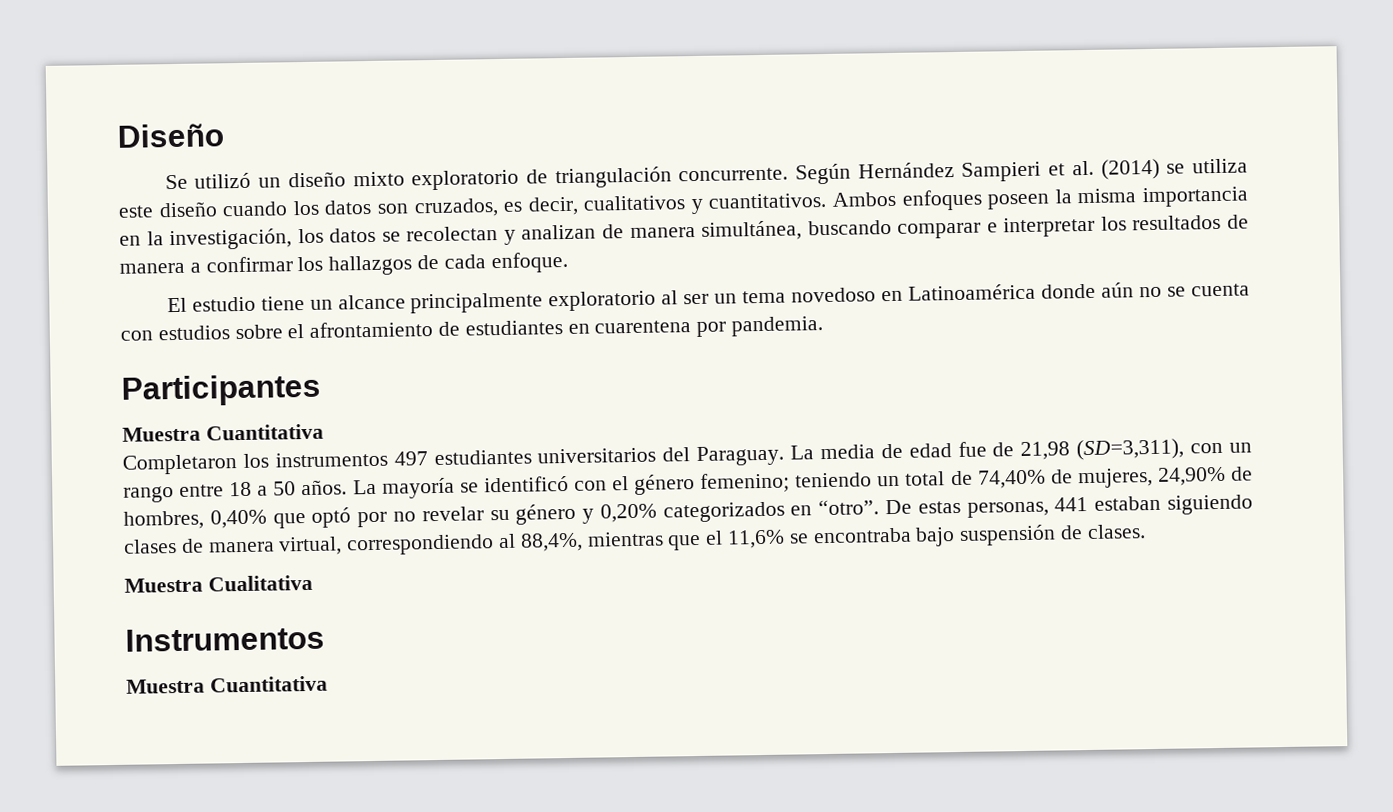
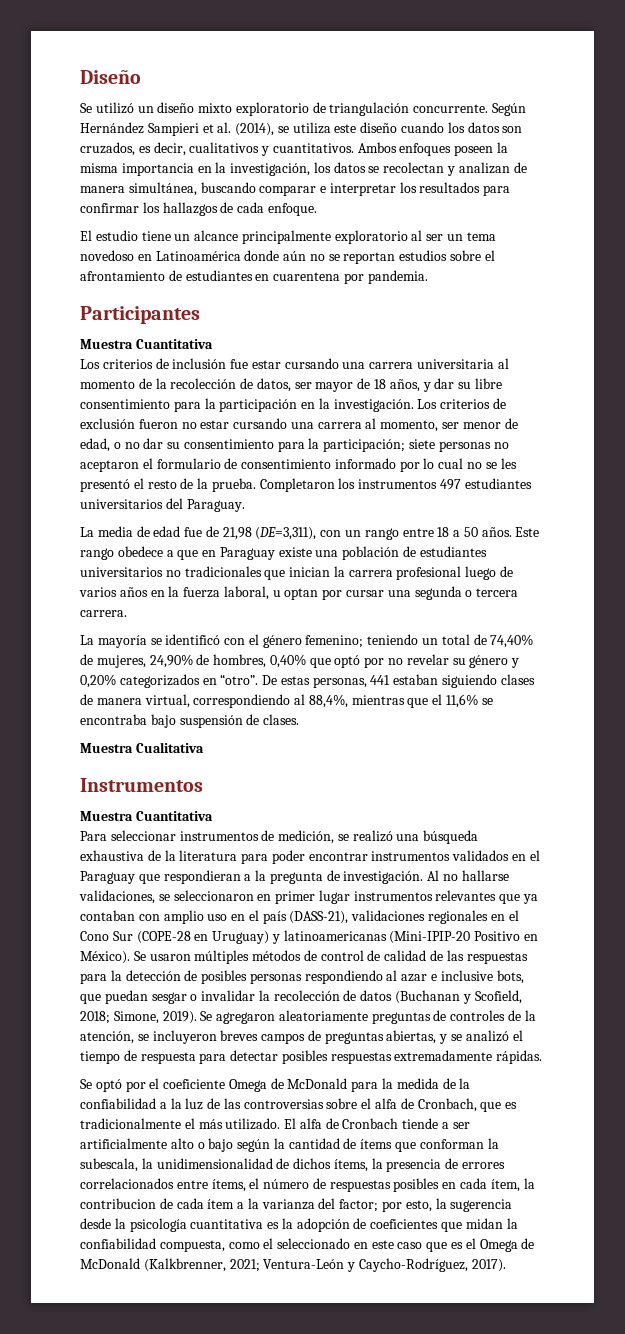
[1100,158,1160,180] (2014) -> [235,123,275,136] (2014),
[1227,214,1249,229] [119,262,201,274] de manera a -> [483,185,511,196] para
[1191,283,1251,297] [120,330,153,341] cuenta con -> [343,252,396,264] reportan
(324, 432) none -> [80,358,509,369] [80,378,502,392] [80,398,507,412] [80,418,518,432] [80,438,509,452] [80,458,517,472] [80,478,256,492] Los criterios de inclusión fue estar cursando una carrera universitaria al momento de la recolección de datos, ser mayor de 18 años, y dar su libre consentimiento para la participación en la investigación. Los criterios de exclusión fueron no estar cursando una carrera al momento, ser menor de edad, o no dar su consentimiento para la participación; siete personas no aceptaron el formulario de consentimiento informado por lo cual no se les presentó el resto de la prueba.
(785, 456) none -> (245, 505) //
[1076,438,1185,461] (SD=3,311), -> [255,527,317,540] (DE=3,311),
(348, 487) none -> [515,527,540,537] [80,546,487,560] [80,566,514,580] [79,586,519,600] [80,610,127,617] Este rango obedece a que en Paraguay existe una población de estudiantes universitarios no tradicionales que inician la carrera profesional luego de varios años en la fuerza laboral, u optan por cursar una segunda o tercera carrera. //
(328, 684) none -> [80,830,479,844] [80,850,540,864] [80,870,509,884] [79,890,539,904] [80,910,519,924] [80,930,539,944] [80,950,528,964] [80,970,524,984] [80,990,522,1004] [80,1010,536,1024] [80,1030,523,1044] [80,1050,543,1064] [80,1078,471,1092] [80,1098,518,1112] [80,1118,470,1130] [80,1138,499,1152] [80,1158,506,1172] [80,1178,535,1192] [80,1198,513,1212] [80,1218,518,1232] [80,1238,535,1252] [80,1258,506,1272] // Para seleccionar instrumentos de medición, se realizó una búsqueda exhaustiva de la literatura para poder encontrar instrumentos validados en el Paraguay que respondieran a la pregunta de investigación. Al no hallarse validaciones, se seleccionaron en primer lugar instrumentos relevantes que ya contaban con amplio uso en el país (DASS-21), validaciones regionales en el Cono Sur (COPE-28 en Uruguay) y latinoamericanas (Mini-IPIP-20 Positivo en México). Se usaron múltiples métodos de control de calidad de las respuestas para la detección de posibles personas respondiendo al azar e inclusive bots, que puedan sesgar o invalidar la recolección de datos (Buchanan y Scofield, 2018; Simone, 2019). Se agregaron aleatoriamente preguntas de controles de la atención, se incluyeron breves campos de preguntas abiertas, y se analizó el tiempo de respuesta para detectar posibles respuestas extremadamente rápidas. // Se optó por el coeficiente Omega de McDonald para la medida de la confiabilidad a la luz de las controversias sobre el alfa de Cronbach, que es tradicionalmente el más utilizado. El alfa de Cronbach tiende a ser artificialmente alto o bajo según la cantidad de ítems que conforman la subescala, la unidimensionalidad de dichos ítems, la presencia de errores correlacionados entre ítems, el número de respuestas posibles en cada ítem, la contribucion de cada ítem a la varianza del factor; por esto, la sugerencia desde la psicología cuantitativa es la adopción de coeficientes que midan la confiabilidad compuesta, como el seleccionado en este caso que es el Omega de McDonald (Kalkbrenner, 2021; Ventura-León y Caycho-Rodríguez, 2017).

